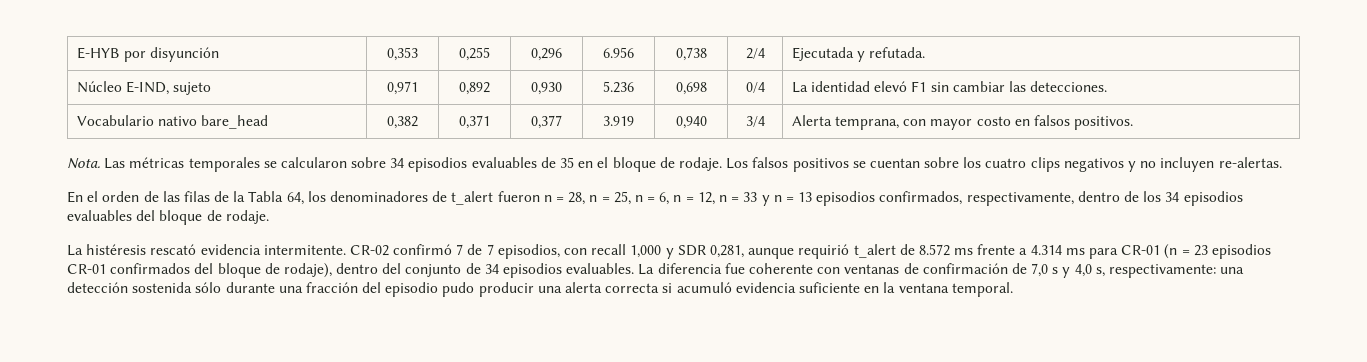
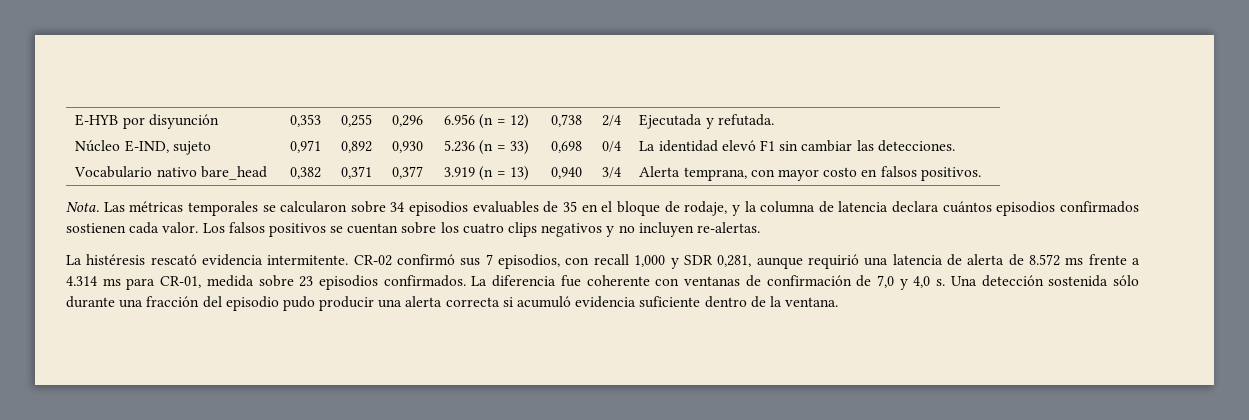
(634, 52) none -> [479,114,529,129] (n = 12)
(634, 87) none -> [479,140,529,155] (n = 33)
(634, 121) none -> [479,166,529,181] (n = 13)
[678,157,722,171] rodaje. -> [684,201,1139,216] [66,222,199,234] rodaje, y la columna de latencia declara cuántos episodios confirmados sostienen cada valor.
[67,191,1243,206] [67,210,269,225] // En el orden de las filas de la Tabla 64, los denominadores de t_alert fueron n = 28, n = 25, n = 6, n = 12, n = 33 y n = 13 episodios confirmados, respectivamente, dentro de los 34 episodios evaluables del bloque de rodaje. -> (760, 227) none
[456,244,483,255] 7 de -> [460,258,481,266] sus
[853,244,896,258] t_alert -> [864,254,1005,266] una latencia de alerta
[1121,244,1271,259] [67,263,635,278] CR-01 (n = 23 episodios CR-01 confirmados del bloque de rodaje), dentro del conjunto de 34 episodios evaluables. -> [160,275,466,290] CR-01, medida sobre 23 episodios confirmados.
[1052,267,1059,274] s -> (894, 281) none
[1095,264,1245,278] s, respectivamente: una -> [936,276,977,286] s. Una
[864,282,1013,297] en la ventana temporal. -> [704,296,839,308] dentro de la ventana.

